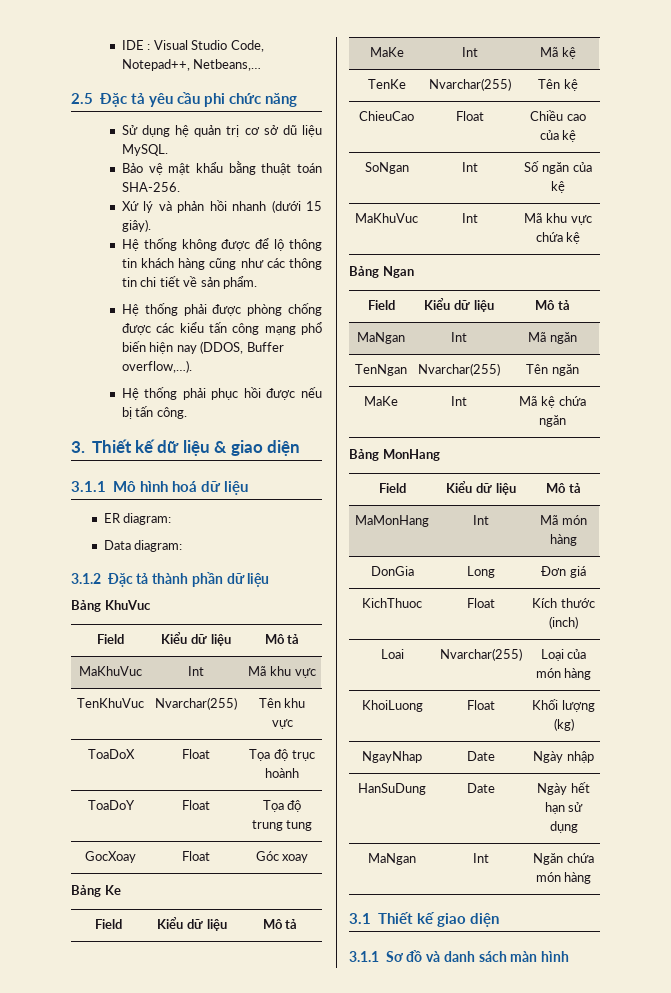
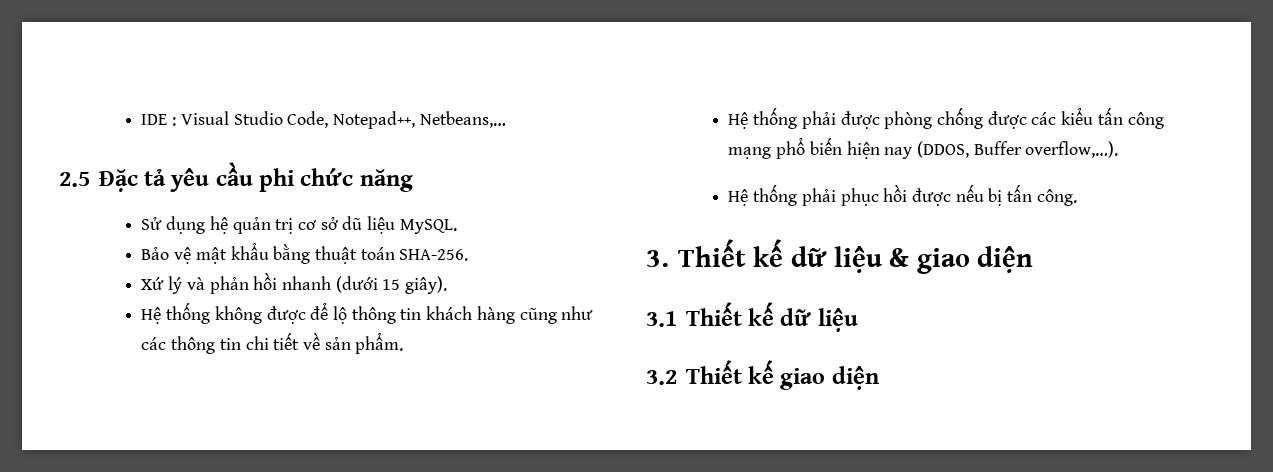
[71,481,248,495] [103,513,172,525] [103,540,183,552] [71,572,270,587] [71,600,151,612] [97,634,124,644] [161,632,231,646] [264,634,300,644] [79,666,142,676] [188,666,204,676] [248,666,316,678] [77,698,144,708] [155,697,237,710] [258,698,306,708] [271,719,293,729] [87,749,135,759] [182,749,210,759] [249,749,315,761] [265,768,299,778] [87,800,135,810] [182,800,210,810] [262,800,302,812] [251,820,313,831] [85,851,136,863] [182,851,210,861] [255,851,309,863] [71,885,121,897] [95,919,122,929] [157,917,227,931] [262,919,298,929] [369,47,404,57] [462,47,478,57] [540,47,576,59] [367,79,406,89] [429,78,511,91] [538,79,578,91] [359,111,414,121] [456,111,484,121] [530,110,586,121] [539,130,577,142] [364,162,409,174] [462,162,478,172] [524,161,592,174] [551,181,565,193] [355,213,418,223] [462,213,478,223] [524,213,592,225] [535,232,581,244] [349,266,414,278] [367,300,395,310] [424,298,494,312] [535,300,570,310] [357,332,405,344] [451,332,467,342] [528,332,577,344] [355,364,407,376] [418,363,500,376] [526,364,579,376] [364,396,398,406] [451,396,467,406] [519,396,586,408] [539,415,566,427] [349,449,440,461] [378,483,406,493] [446,481,516,495] [546,483,581,493] [355,515,429,527] [473,515,489,525] [540,515,587,525] [550,534,577,546] [370,566,414,576] [467,566,495,578] [541,566,586,578] [362,598,422,608] [467,598,495,608] [532,598,595,608] [549,616,578,629] [380,649,404,659] [440,648,522,661] [540,649,587,661] [535,668,592,680] [361,700,423,712] [467,700,495,710] [532,699,595,712] [553,718,574,731] [362,751,422,763] [467,751,495,761] [533,751,594,763] [358,783,426,795] [467,783,495,793] [537,782,590,795] [544,802,584,814] [549,821,578,833] [368,853,416,865] [473,853,489,863] [533,853,594,865] [535,872,592,884] [349,912,499,927] [349,950,570,962] 3.1.1 Mô hình hoá dữ liệu // ER diagram: // Data diagram: // 3.1.2 Đặc tả thành phần dữ liệu // Bảng KhuVuc // Field | Kiểu dữ liệu | Mô tả // MaKhuVuc | Int | Mã khu vực // TenKhuVuc | Nvarchar(255) | Tên khu vực // ToaDoX | Float | Tọa độ trục hoành // ToaDoY | Float | Tọa độ trung tung // GocXoay | Float | Góc xoay // Bảng Ke // Field | Kiểu dữ liệu | Mô tả // MaKe | Int | Mã kệ // TenKe | Nvarchar(255) | Tên kệ // ChieuCao | Float | Chiều cao của kệ // SoNgan | Int | Số ngăn của kệ // MaKhuVuc | Int | Mã khu vực chứa kệ // Bảng Ngan // Field | Kiểu dữ liệu | Mô tả // MaNgan | Int | Mã ngăn // TenNgan | Nvarchar(255) | Tên ngăn // MaKe | Int | Mã kệ chứa ngăn // Bảng MonHang // Field | Kiểu dữ liệu | Mô tả // MaMonHang | Int | Mã món hàng // DonGia | Long | Đơn giá // KichThuoc | Float | Kích thước (inch) // Loai | Nvarchar(255) | Loại của món hàng // KhoiLuong | Float | Khối lượng (kg) // NgayNhap | Date | Ngày nhập // HanSuDung | Date | Ngày hết hạn sử dụng // MaNgan | Int | Ngăn chứa món hàng // 3.1 Thiết kế giao diện // 3.1.1 Sơ đồ và danh sách màn hình -> [646,302,858,332] [646,360,879,390] 3.1 Thiết kế dữ liệu // 3.2 Thiết kế giao diện

